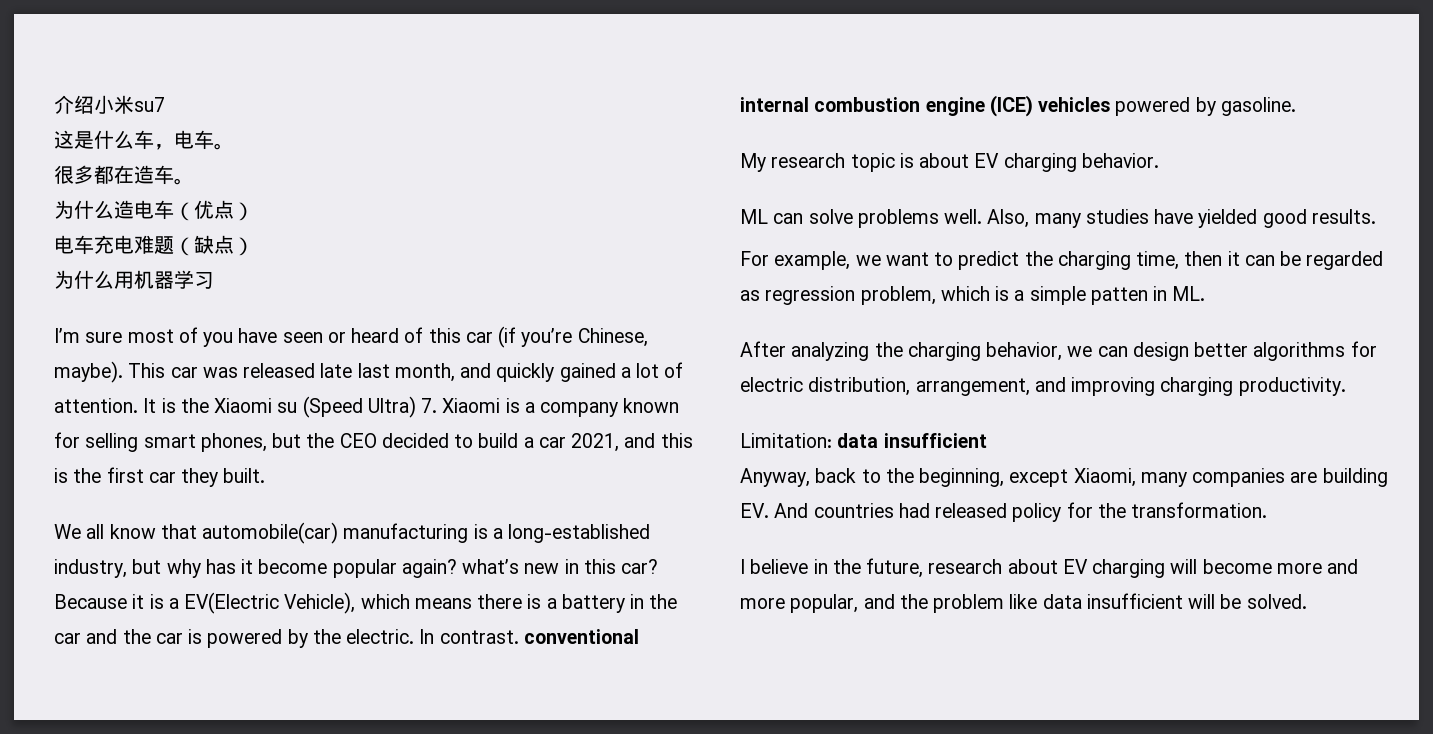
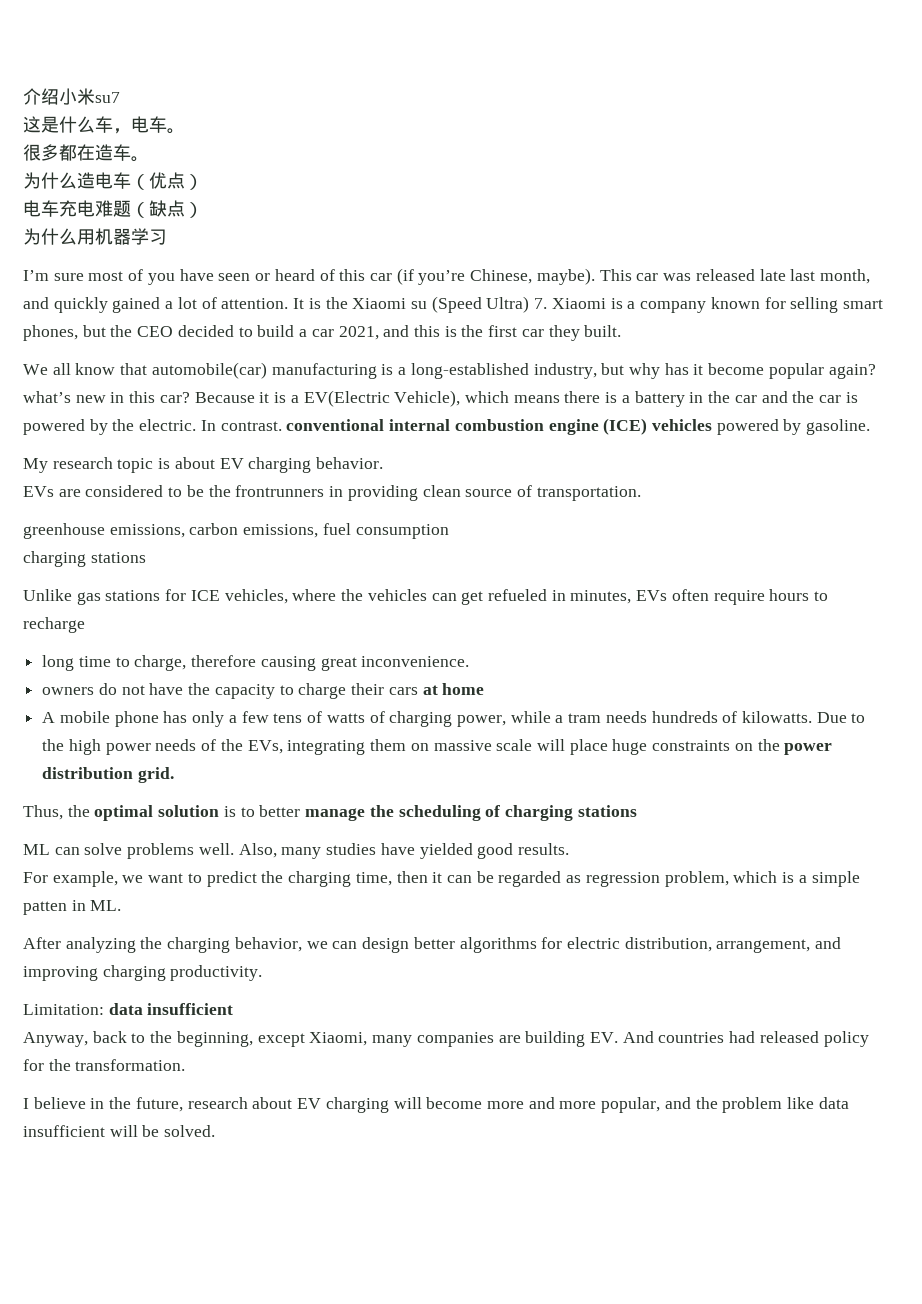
(1159, 160) none -> [23,485,641,501] [23,523,449,539] [23,551,146,567] [23,589,829,605] [23,617,85,633] [42,655,470,671] [42,683,485,699] [42,711,866,727] [42,739,833,755] [42,767,174,783] [23,805,637,821] // EVs are considered to be the frontrunners in providing clean source of transportation. // greenhouse emissions, carbon emissions, fuel consumption // charging stations // Unlike gas stations for ICE vehicles, where the vehicles can get refueled in minutes, EVs often require hours to recharge // long time to charge, therefore causing great inconvenience. // owners do not have the capacity to charge their cars at home // A mobile phone has only a few tens of watts of charging power, while a tram needs hundreds of kilowatts. Due to the high power needs of the EVs, integrating them on massive scale will place huge constraints on the power distribution grid. // Thus, the optimal solution is to better manage the scheduling of charging stations

